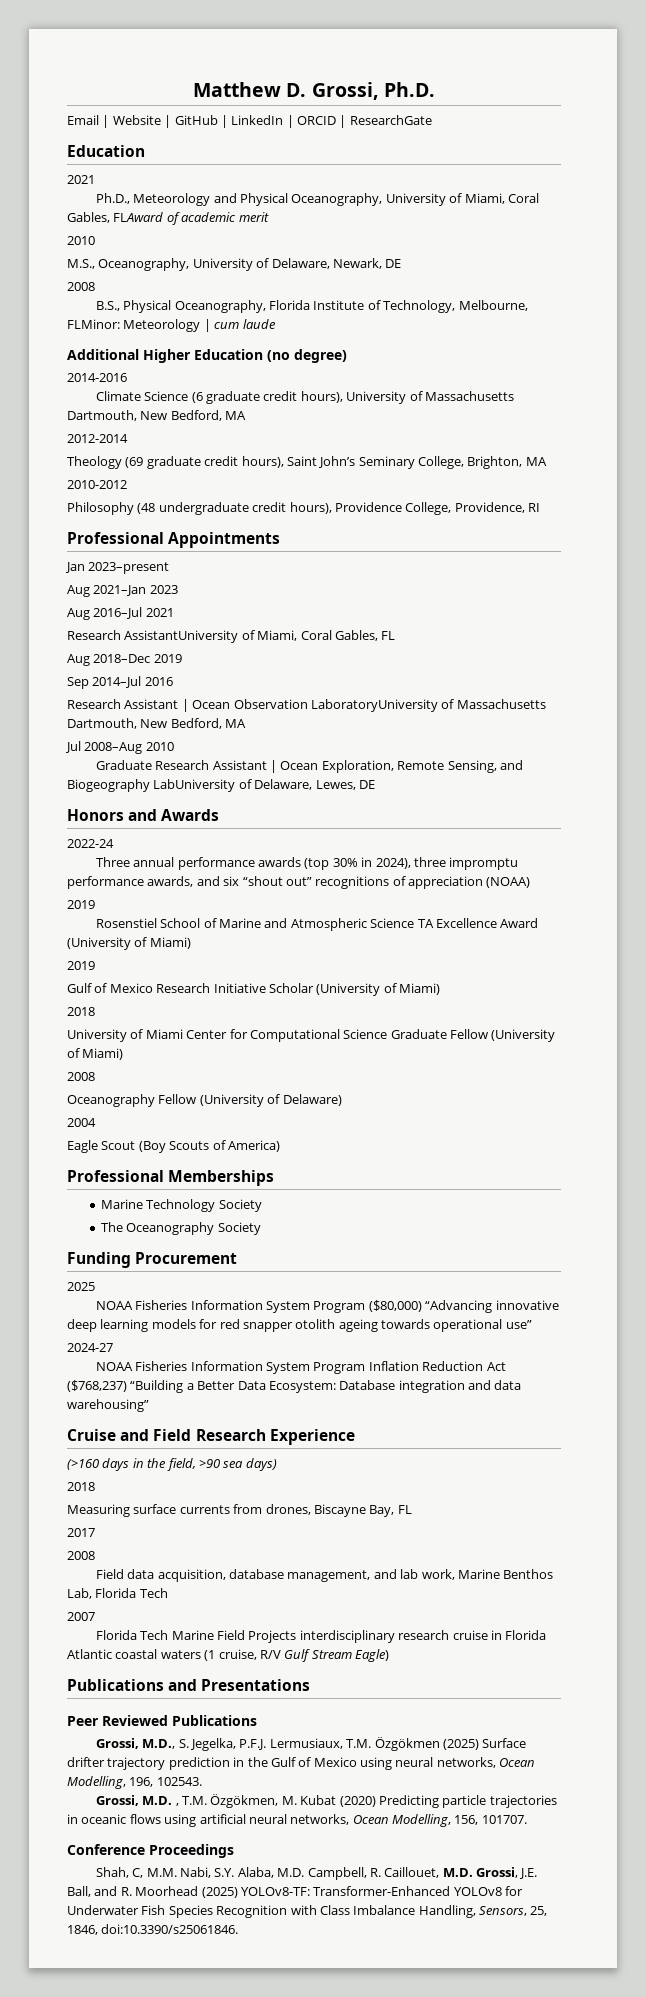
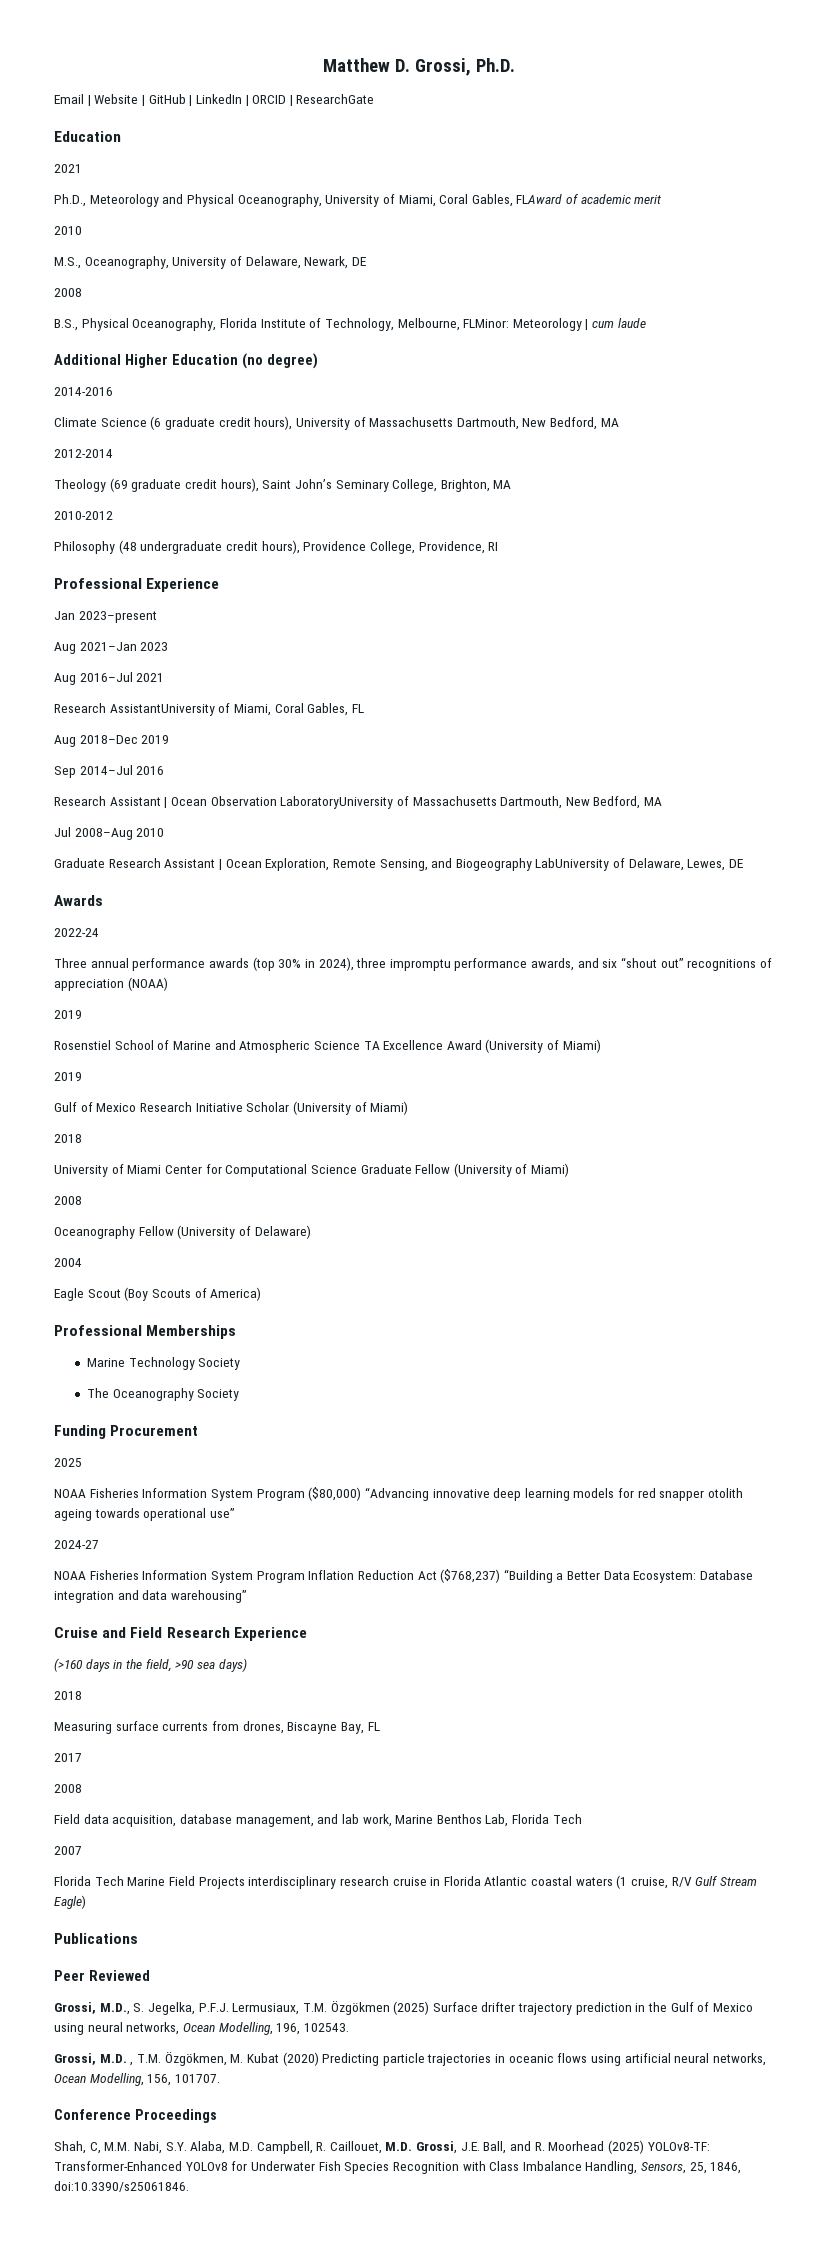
[168,532,281,548] Appointments -> [146,578,220,592] Experience
[67,809,158,821] Honors and -> (744, 863) none
[168,1679,311,1691] and Presentations -> (138, 1938) none
[172,1715,257,1726] Publications -> (150, 1975) none

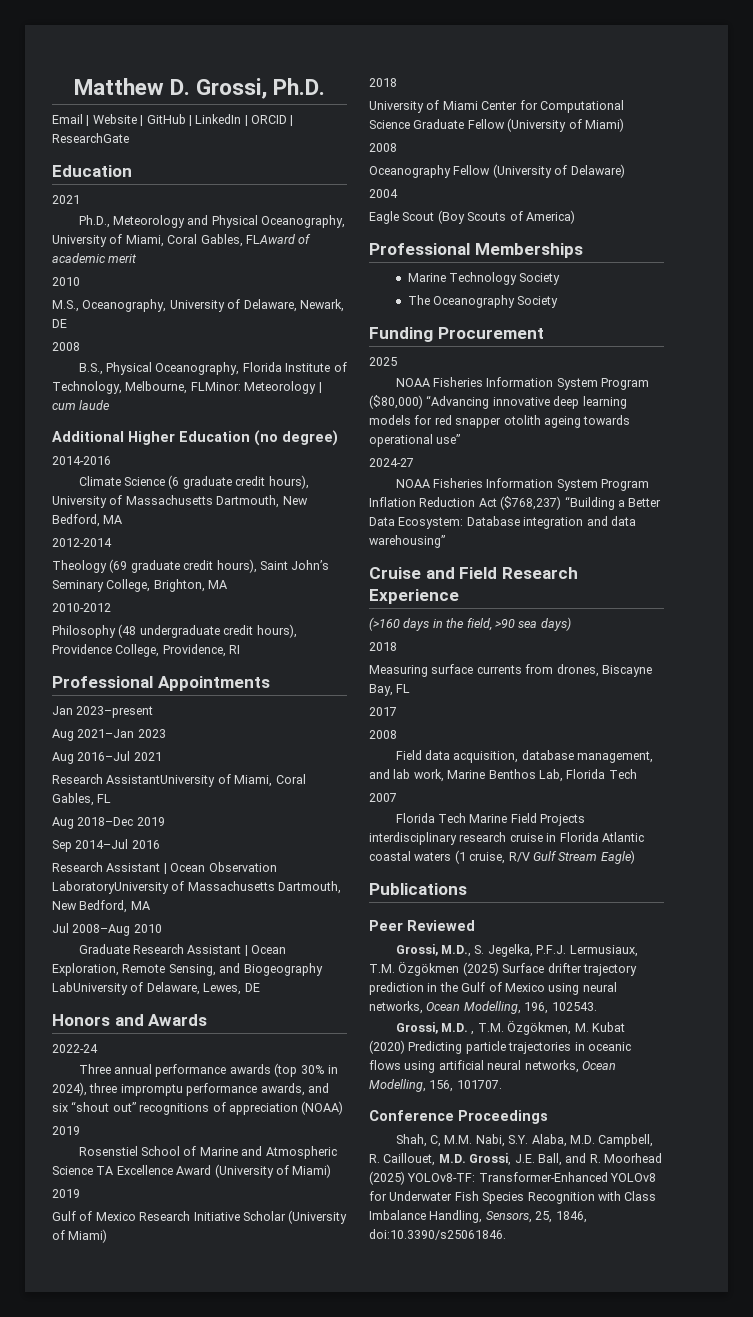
[146,578,220,592] Experience -> [157,676,270,691] Appointments
(744, 863) none -> [52,1014,144,1026] Honors and

